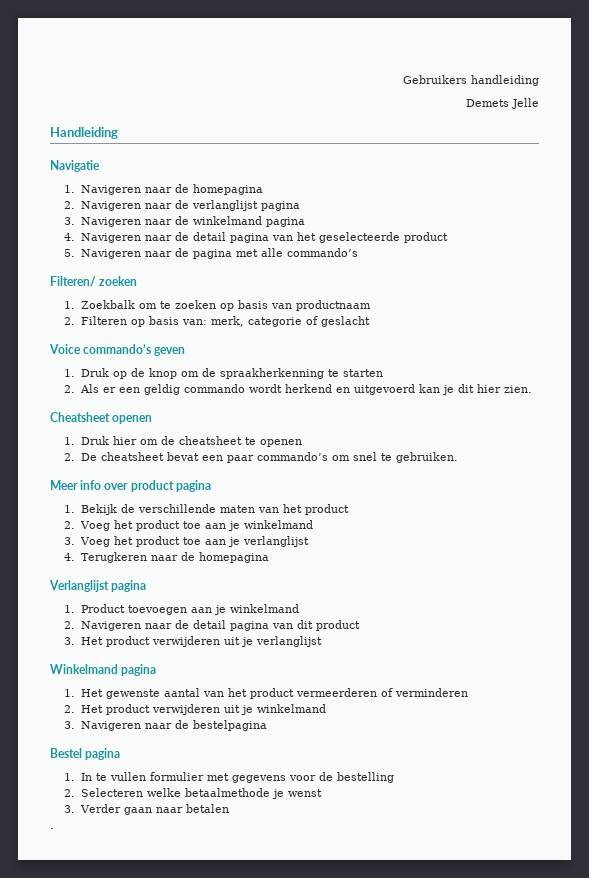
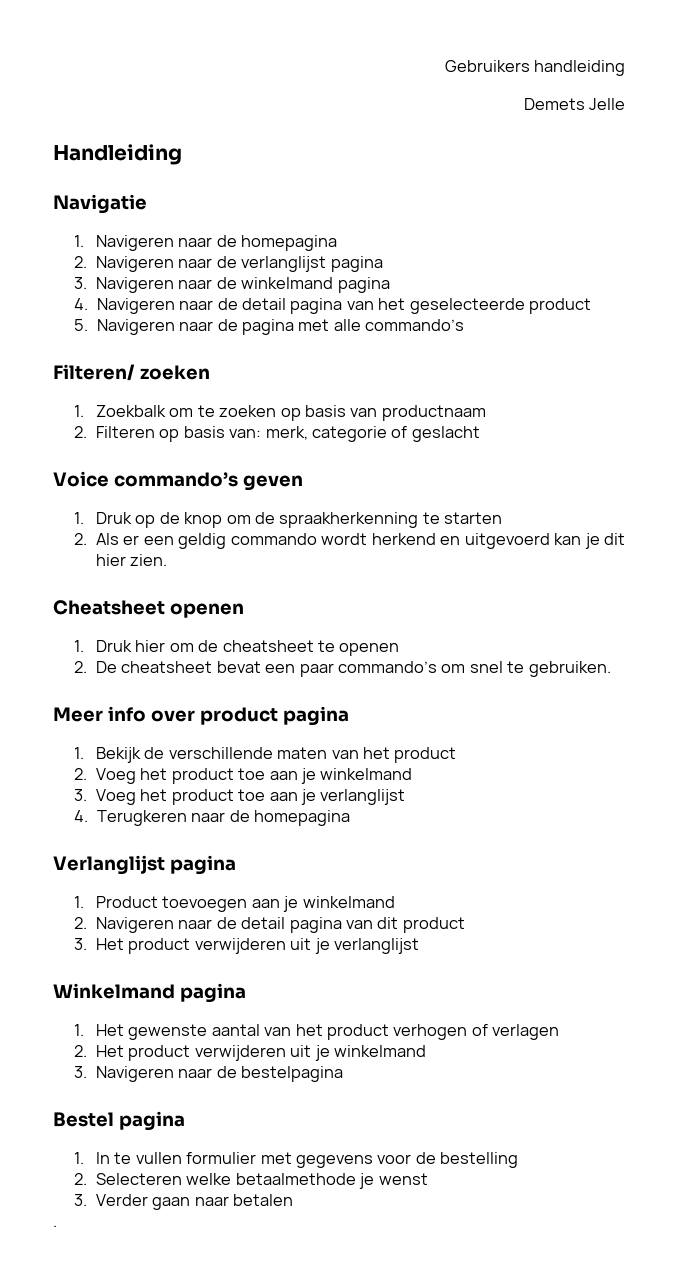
[295,688,468,697] vermeerderen of verminderen -> [393,1024,560,1040] verhogen of verlagen

